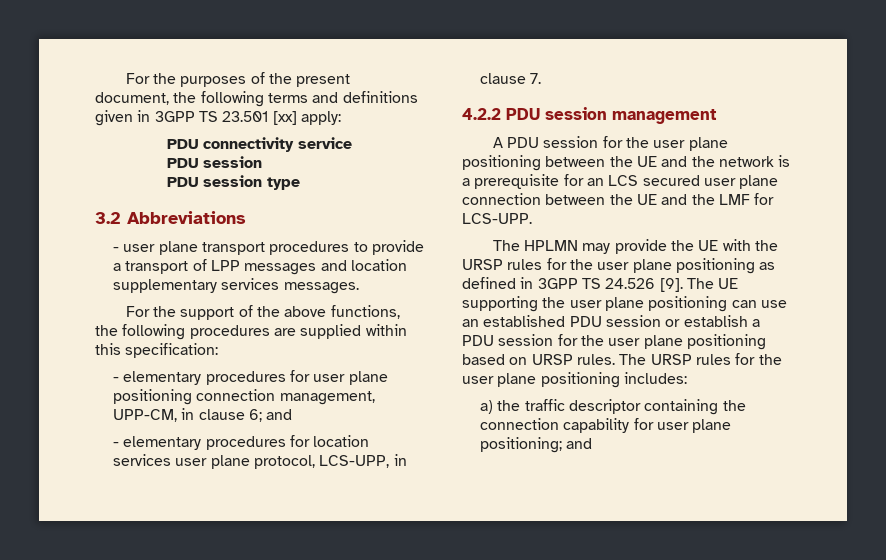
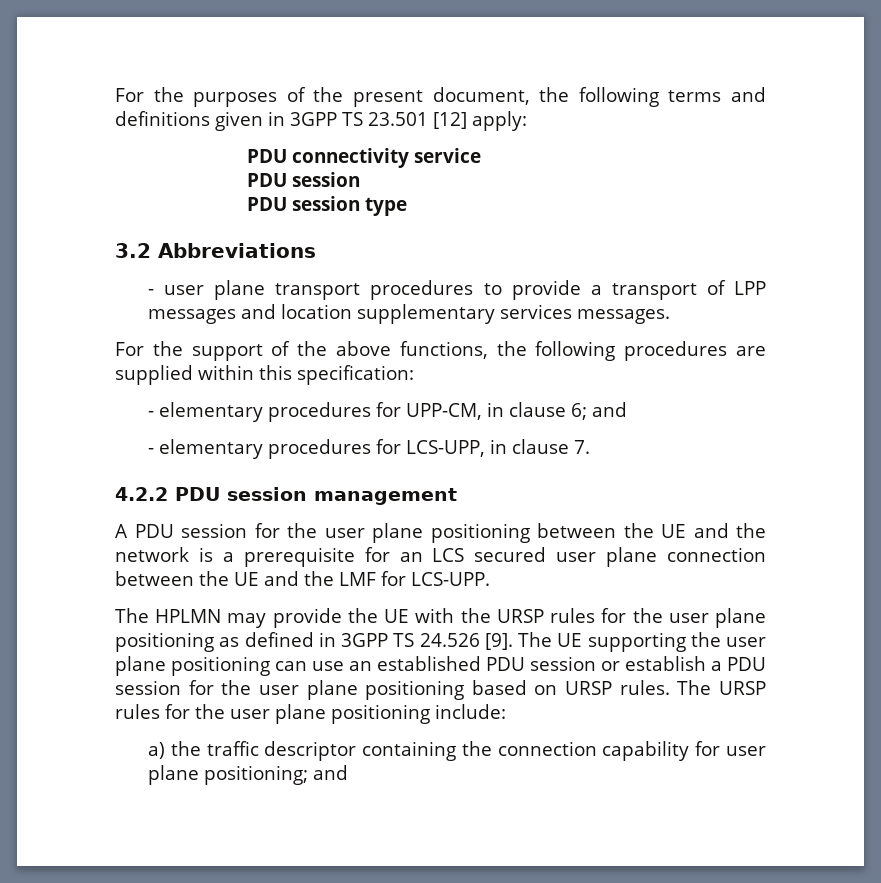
[272,111,297,125] [xx] -> [433,112,467,129] [12]
[313,371,388,385] [112,389,375,405] user plane positioning connection management, -> (402, 409) none
[313,435,370,447] [112,454,315,469] location services user plane protocol, -> (402, 446) none
[623,372,687,384] includes: -> [435,704,506,719] include:

